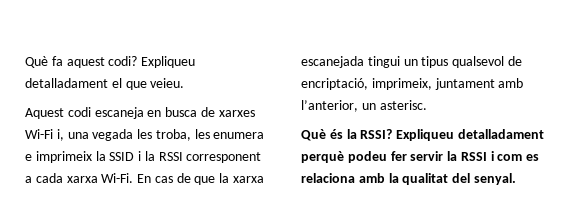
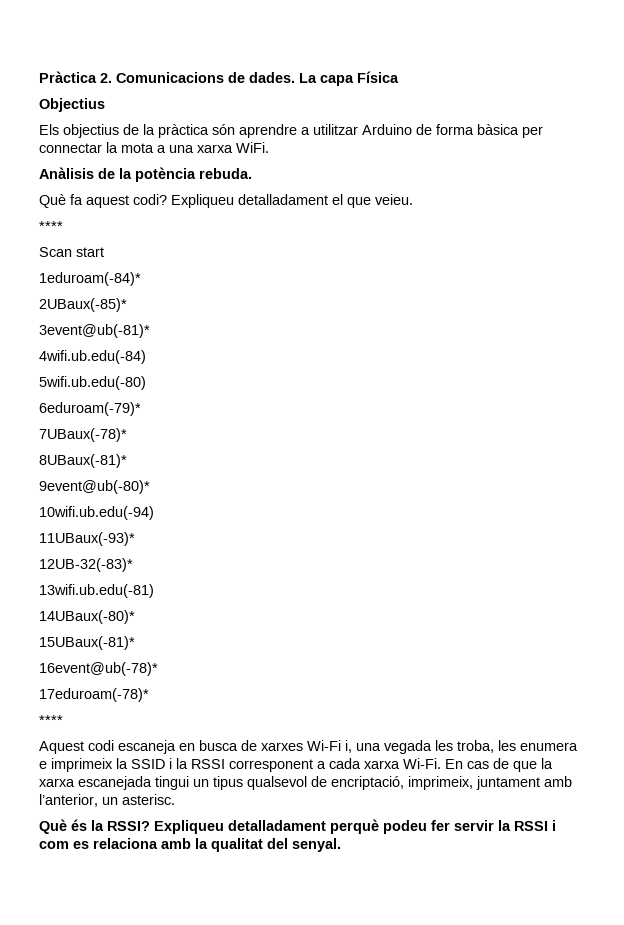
(25, 62) none -> [39,71,399,86] [39,98,105,112] [39,124,543,138] [39,142,269,153] [39,167,252,182] Pràctica 2. Comunicacions de dades. La capa Física // Objectius // Els objectius de la pràctica són aprendre a utilitzar Arduino de forma bàsica per connectar la mota a una xarxa WiFi. // Anàlisis de la potència rebuda. //
(185, 83) none -> [39,221,63,231] [39,247,104,257] [39,272,141,286] [39,298,127,312] [39,324,150,338] [39,350,146,364] [39,376,146,390] [39,402,141,416] [39,428,127,442] [39,454,127,468] [39,480,150,494] [39,506,154,520] [39,532,135,546] [39,558,133,572] [39,584,154,598] [39,610,135,624] [39,636,135,650] [39,662,158,676] [39,688,149,702] [39,715,63,725] // **** // Scan start // 1eduroam(-84)* // 2UBaux(-85)* // 3event@ub(-81)* // 4wifi.ub.edu(-84) // 5wifi.ub.edu(-80) // 6eduroam(-79)* // 7UBaux(-78)* // 8UBaux(-81)* // 9event@ub(-80)* // 10wifi.ub.edu(-94) // 11UBaux(-93)* // 12UB-32(-83)* // 13wifi.ub.edu(-81) // 14UBaux(-80)* // 15UBaux(-81)* // 16event@ub(-78)* // 17eduroam(-78)* // ****

